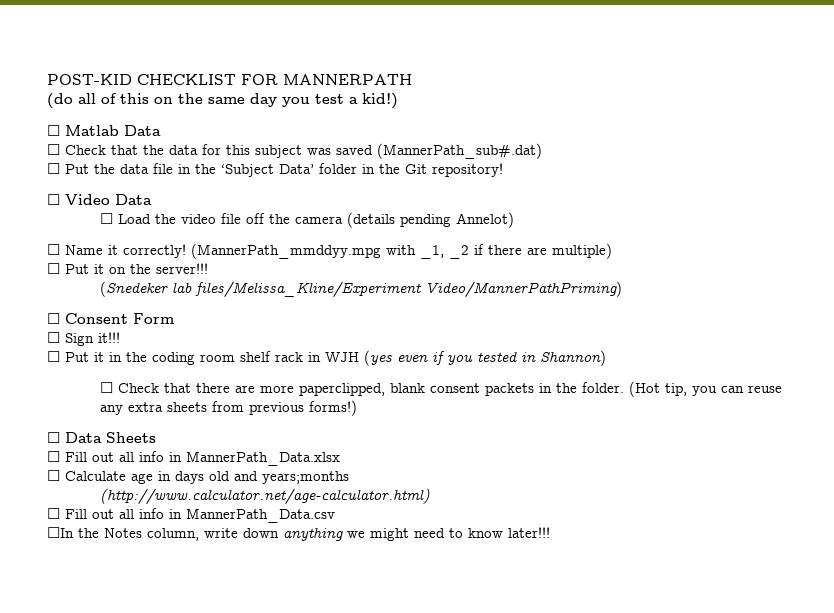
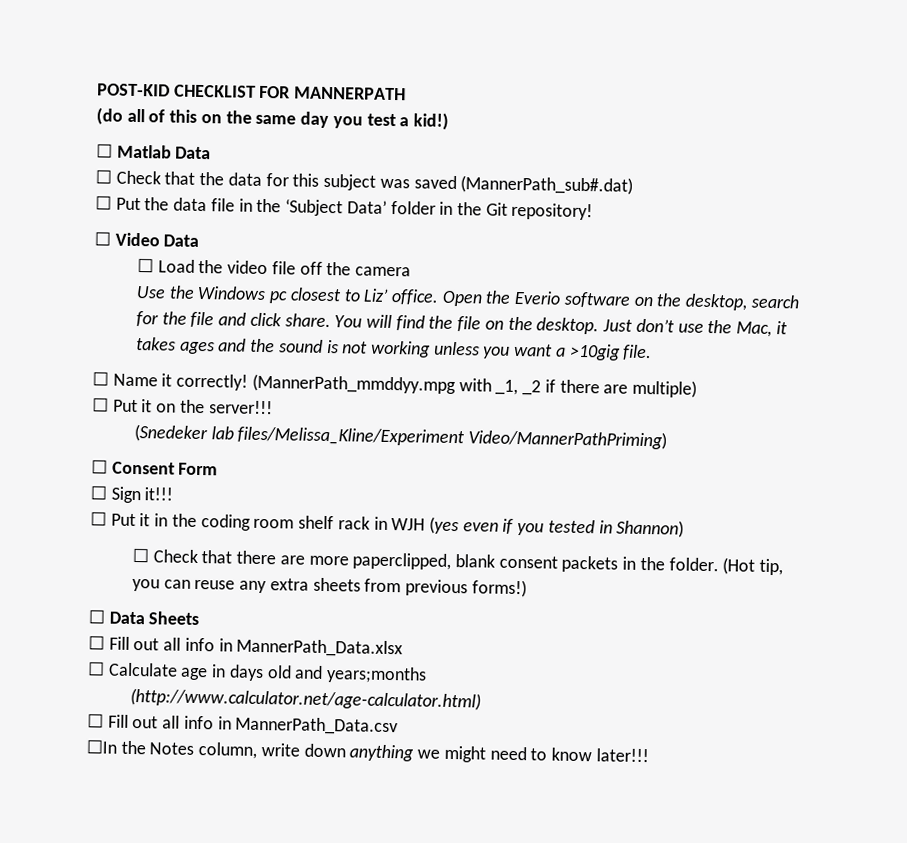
[347,212,515,228] (details pending Annelot) -> [135,285,800,311] [135,310,788,337] [135,336,653,361] // Use the Windows pc closest to Liz’ office. Open the Everio software on the desktop, search for the file and click share. You will find the file on the desktop. Just don’t use the Mac, it takes ages and the sound is not working unless you want a >10gig file.

